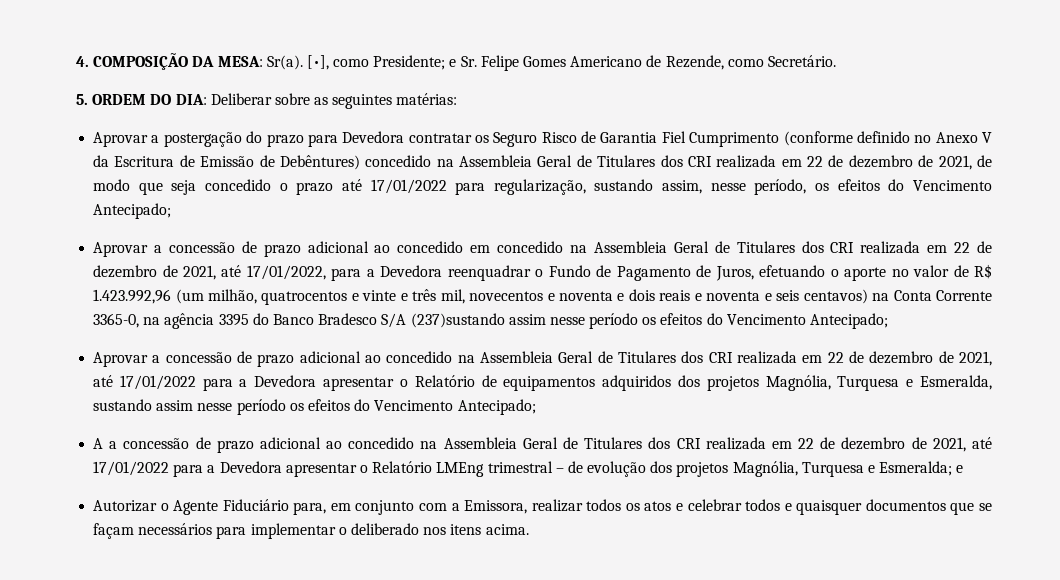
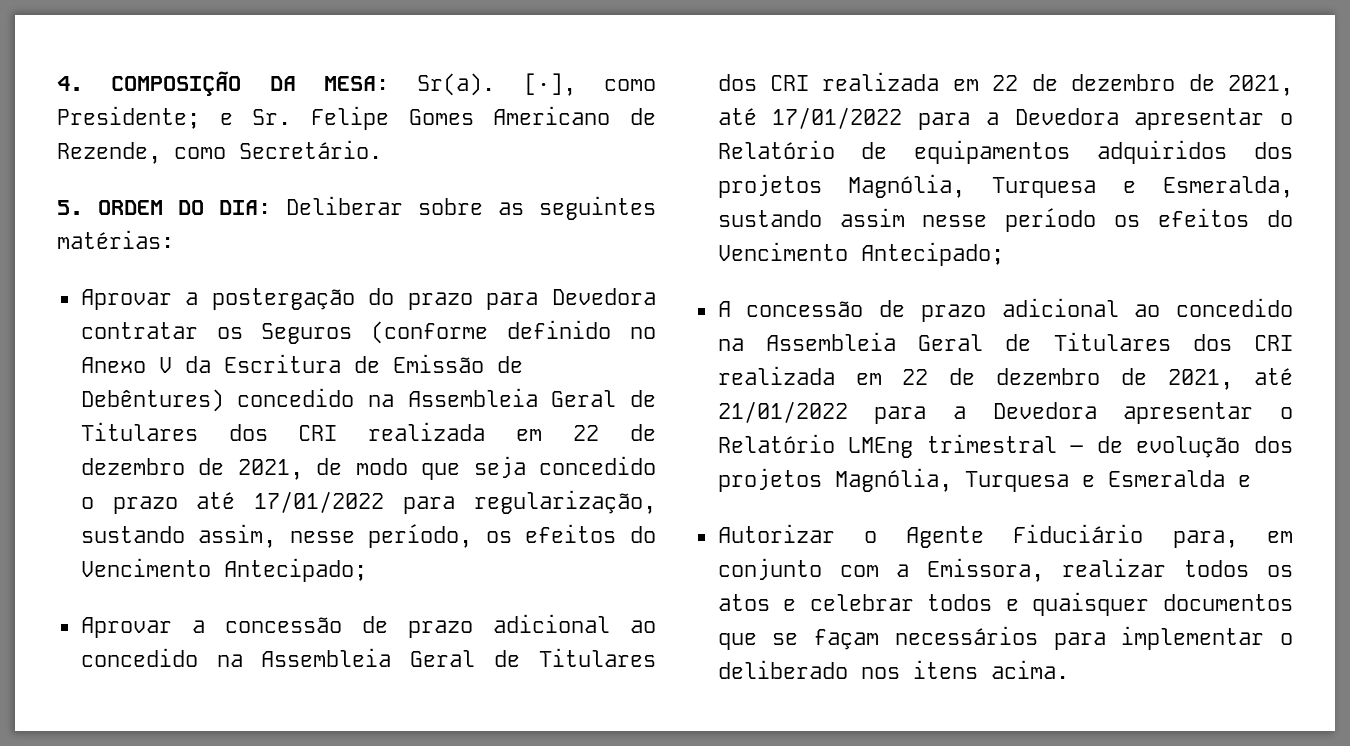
[493,131,780,147] Seguro Risco de Garantia Fiel Cumprimento -> [261,323,353,344] Seguros
[93,241,993,257] [93,264,993,281] [93,289,993,305] [93,313,889,329] // Aprovar a concessão de prazo adicional ao concedido em concedido na Assembleia Geral de Titulares dos CRI realizada em 22 de dezembro de 2021, até 17/01/2022, para a Devedora reenquadrar o Fundo de Pagamento de Juros, efetuando o aporte no valor de R$ 1.423.992,96 (um milhão, quatrocentos e vinte e três mil, novecentos e noventa e dois reais e noventa e seis centavos) na Conta Corrente 3365-0, na agência 3395 do Banco Bradesco S/A (237)sustando assim nesse período os efeitos do Vencimento Antecipado; -> (367, 570) none
[109,441,118,449] a -> (731, 309) none
[93,461,170,476] 17/01/2022 -> [717,401,848,423] 21/01/2022
[879,461,953,476] Esmeralda; -> [1107,470,1225,487] Esmeralda

